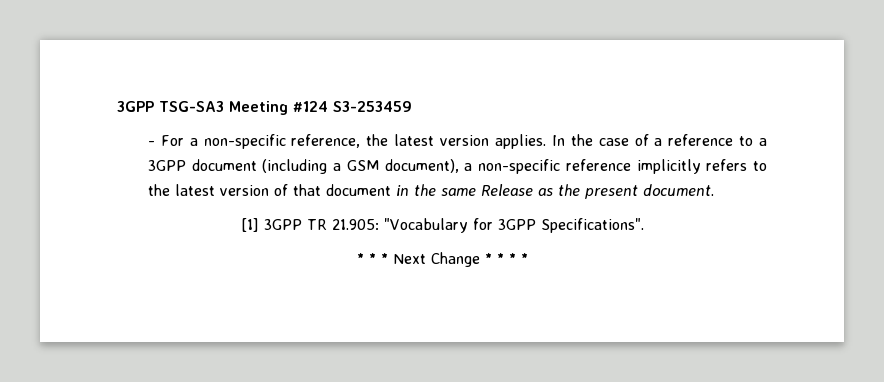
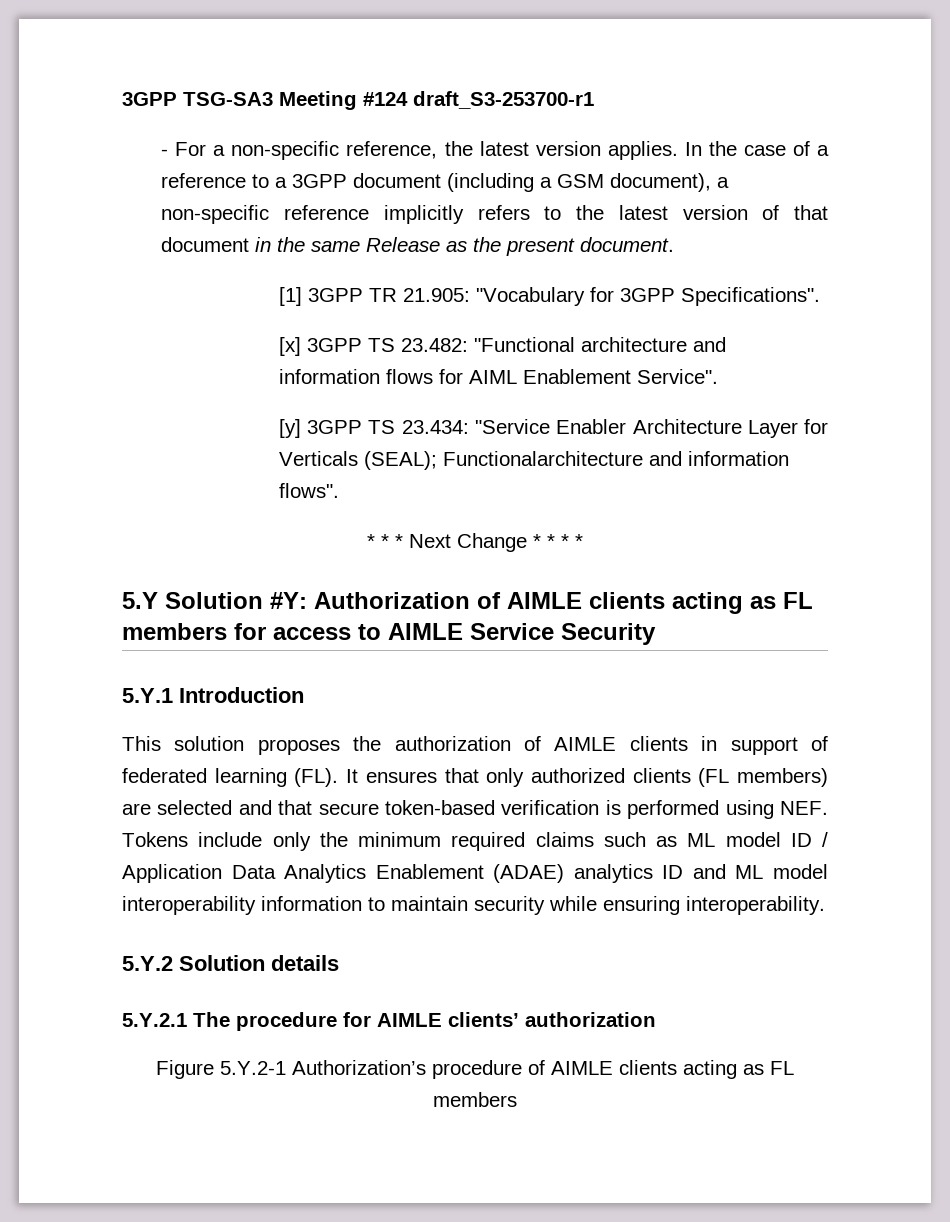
[333,101,412,112] S3-253459 -> [413,91,594,109] draft_S3-253700-r1
(644, 225) none -> [278,337,726,356] [278,369,718,384] [278,419,828,438] [278,451,789,470] [278,483,339,498] // [x] 3GPP TS 23.482: "Functional architecture and information flows for AIML Enablement Service". // [y] 3GPP TS 23.434: "Service Enabler Architecture Layer for Verticals (SEAL); Functionalarchitecture and information flows".
(528, 258) none -> [122,592,813,614] [122,623,656,645] [122,687,304,703] [122,736,828,755] [122,768,828,787] [122,800,828,819] [122,832,828,851] [122,864,828,883] [122,896,825,915] [122,955,339,971] [122,1012,656,1031] [156,1060,794,1079] [433,1092,517,1107] // 5.Y Solution #Y: Authorization of AIMLE clients acting as FL members for access to AIMLE Service Security // 5.Y.1 Introduction // This solution proposes the authorization of AIMLE clients in support of federated learning (FL). It ensures that only authorized clients (FL members) are selected and that secure token-based verification is performed using NEF. Tokens include only the minimum required claims such as ML model ID / Application Data Analytics Enablement (ADAE) analytics ID and ML model interoperability information to maintain security while ensuring interoperability. // 5.Y.2 Solution details // 5.Y.2.1 The procedure for AIMLE clients’ authorization // Figure 5.Y.2-1 Authorization’s procedure of AIMLE clients acting as FL members

